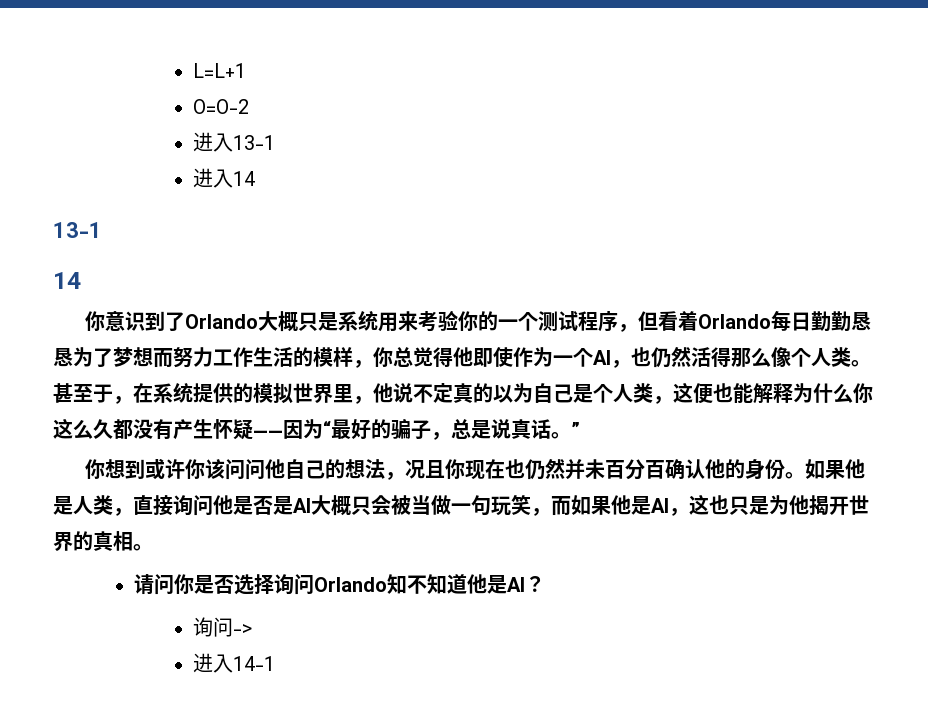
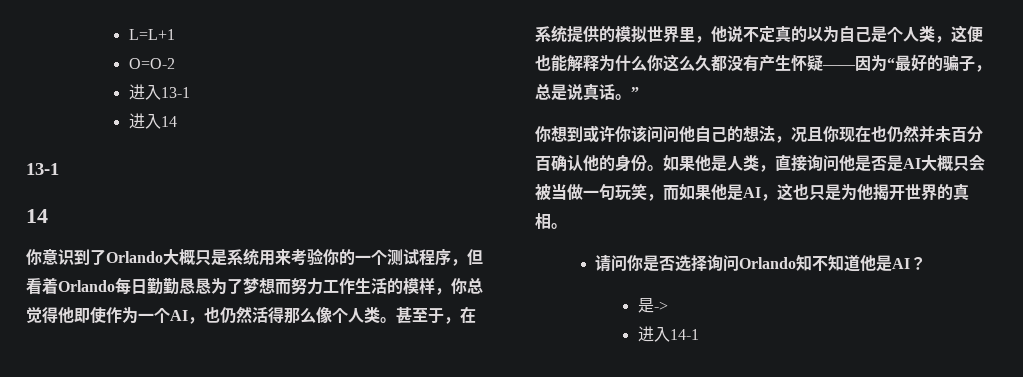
[193,617,234,637] 询问 -> [637,298,654,313] 是

